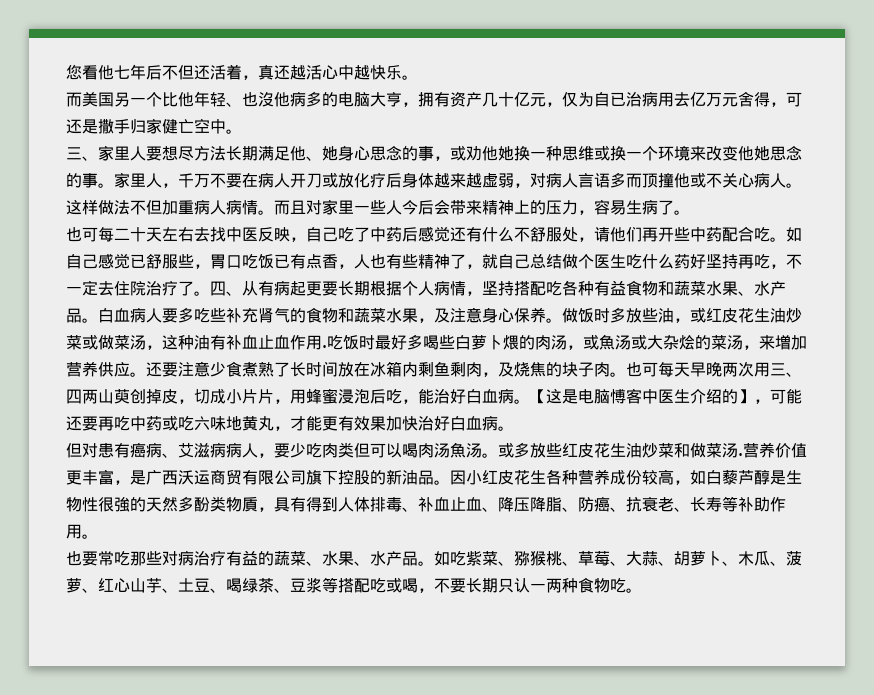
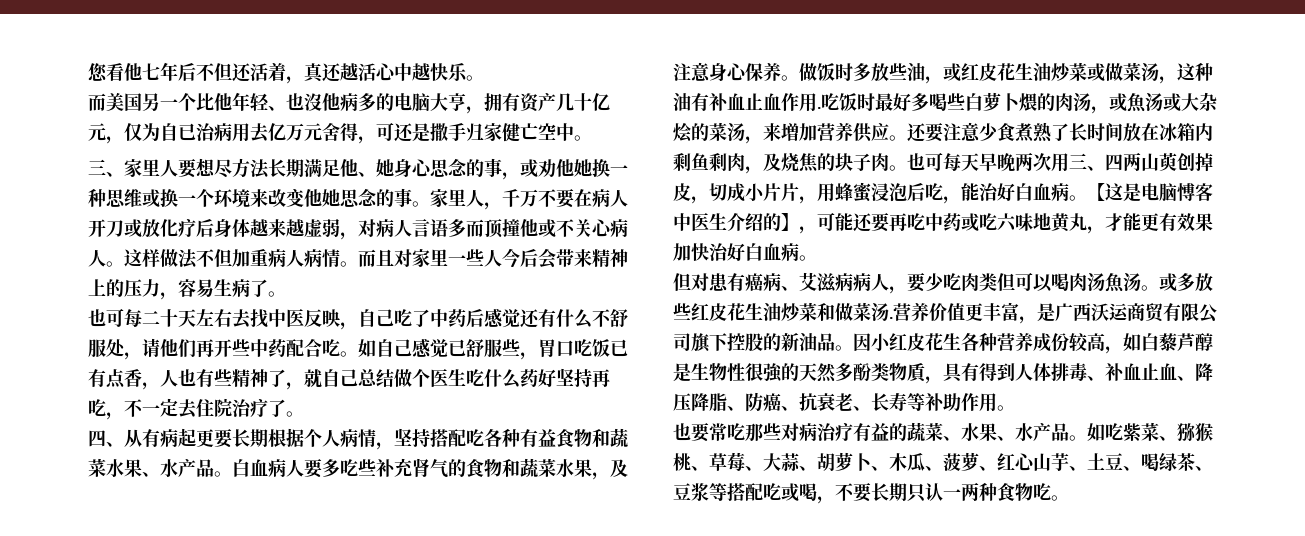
(210, 293) none -> (304, 414) //

